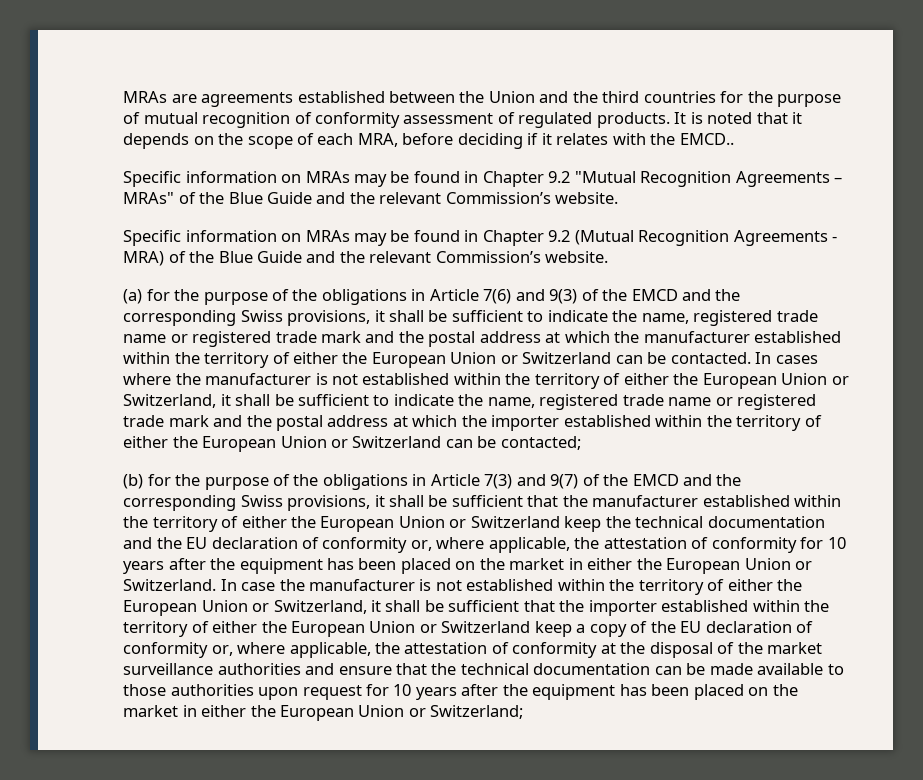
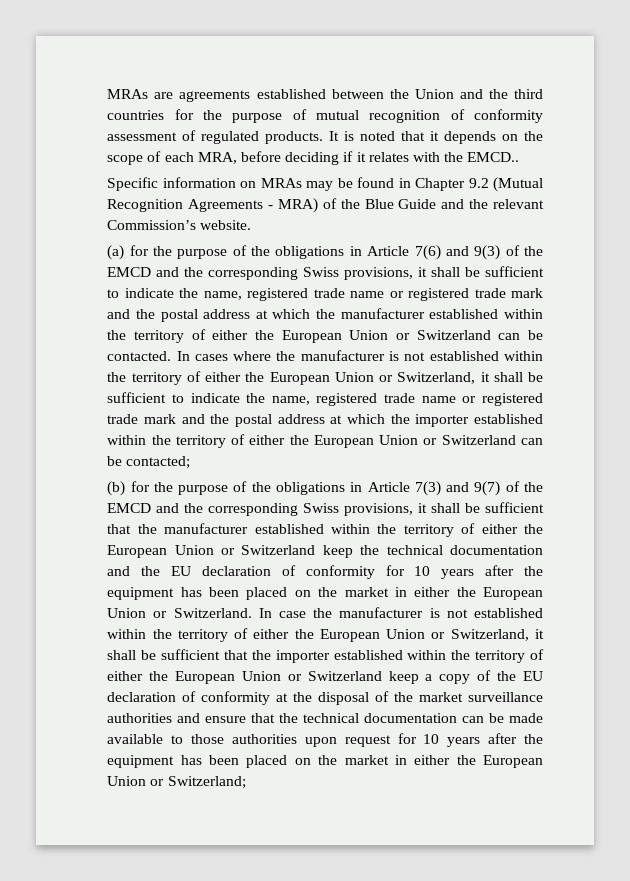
[123,171,843,187] [123,192,619,204] // Specific information on MRAs may be found in Chapter 9.2 "Mutual Recognition Agreements – MRAs" of the Blue Guide and the relevant Commission’s website. -> (520, 157) none
[410,537,797,553] or, where applicable, the attestation of conformity -> (375, 572) none
[211,642,598,658] or, where applicable, the attestation of conformity -> (271, 698) none

